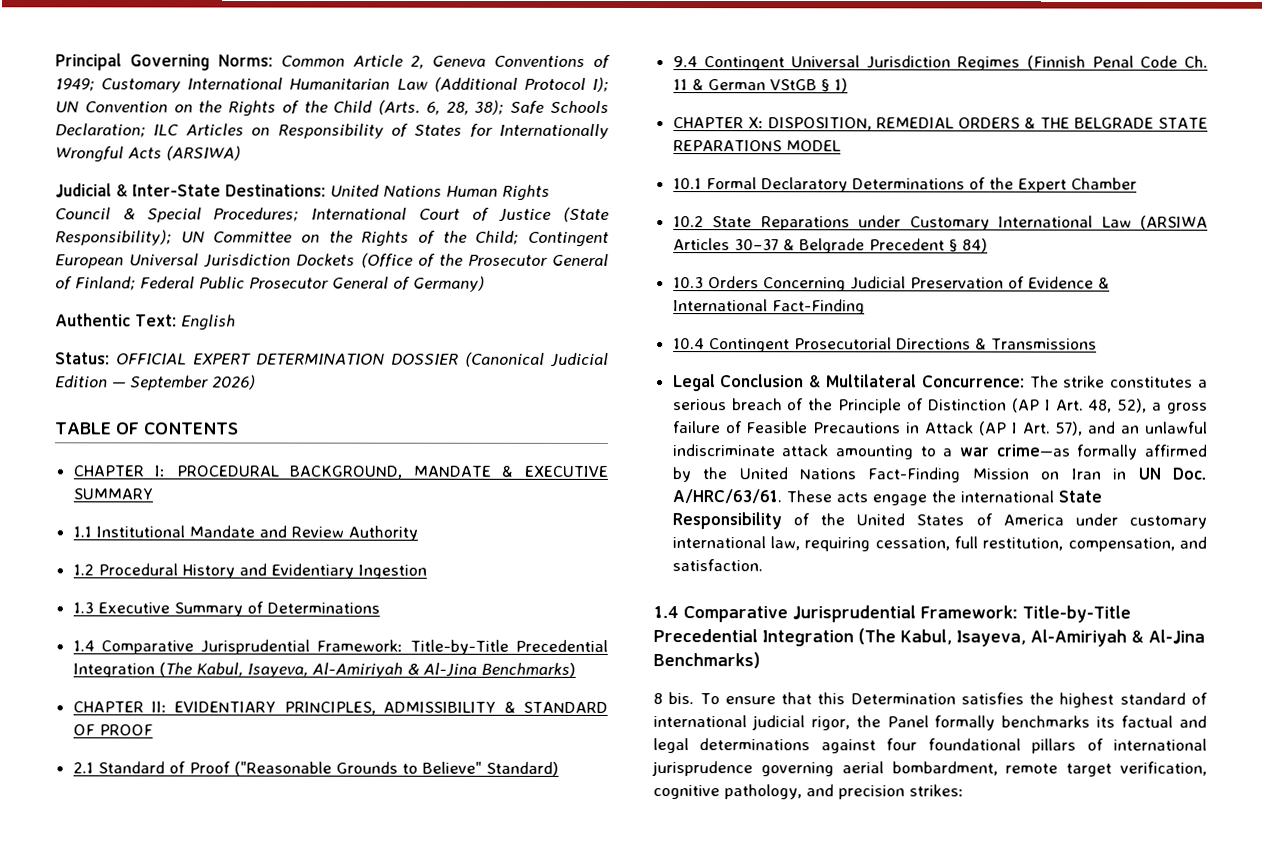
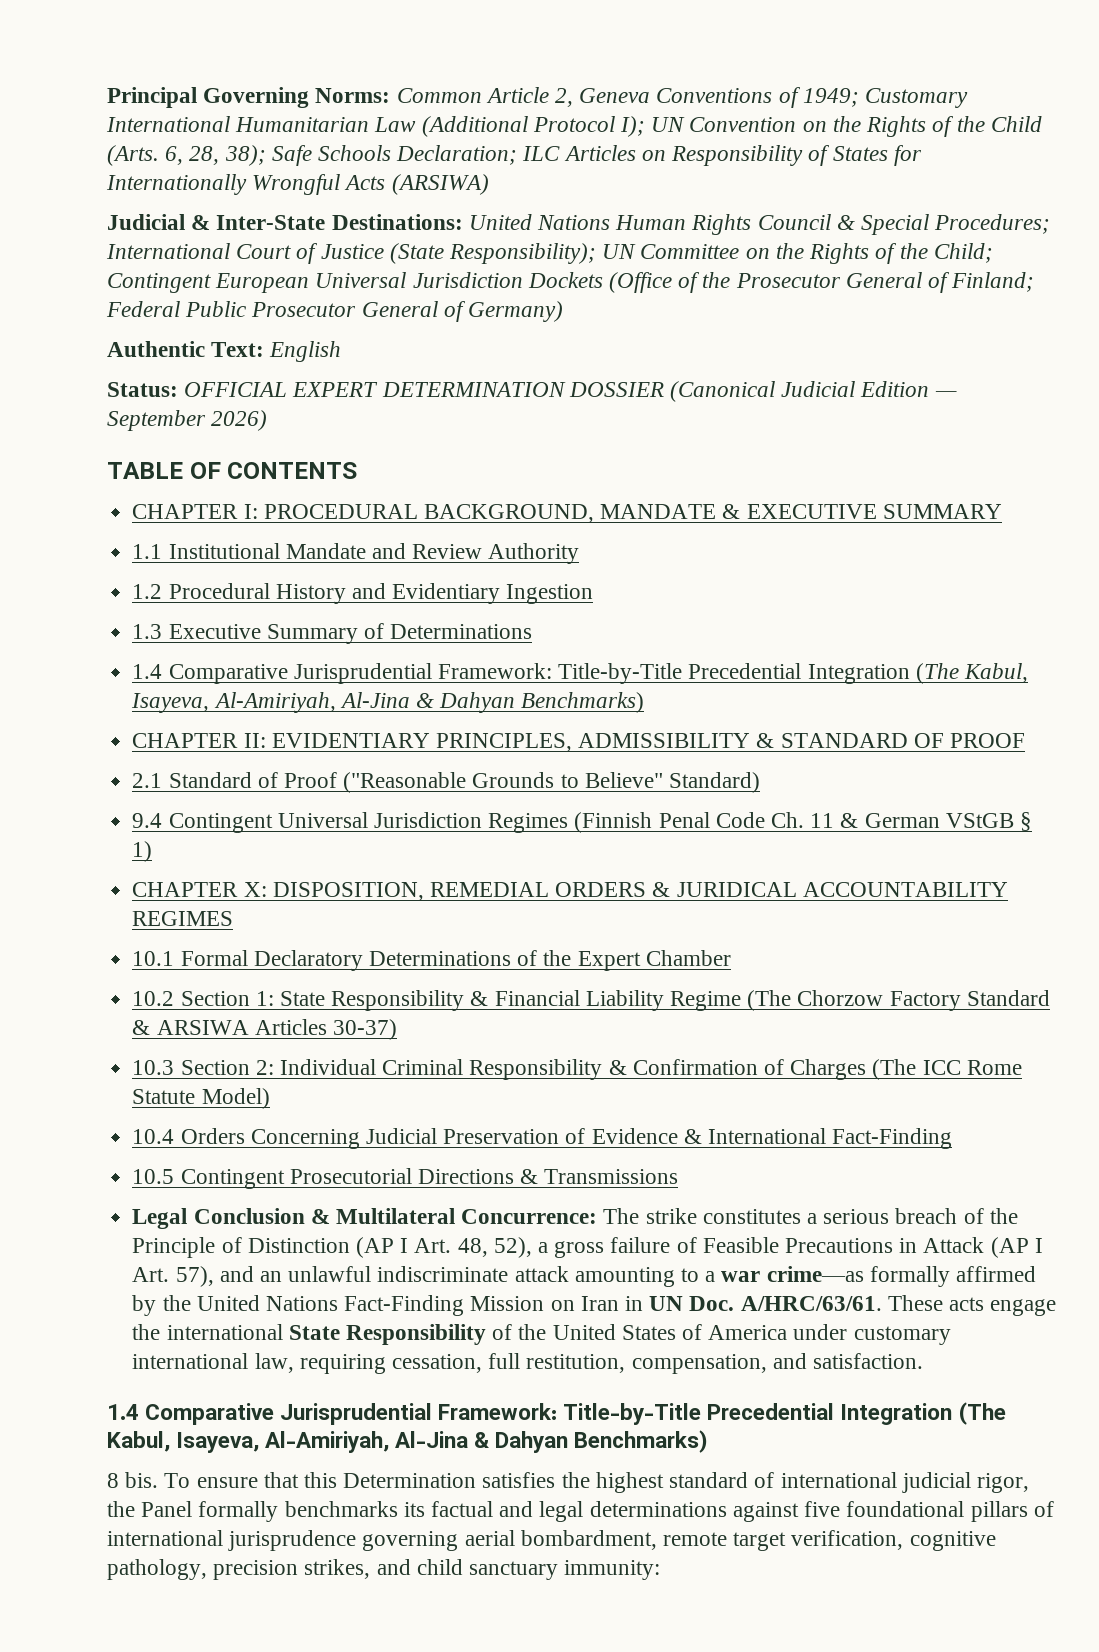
[311,662,477,678] Al-Amiriyah & Al-Jina -> [213,692,516,713] Al-Amiriyah, Al-Jina & Dahyan
[1039,117,1209,129] [672,140,841,152] THE BELGRADE STATE REPARATIONS MODEL -> [676,882,1008,897] [132,911,234,926] JURIDICAL ACCOUNTABILITY REGIMES
[712,215,1208,231] [672,238,988,254] [672,277,704,289] State Reparations under Customary International Law (ARSIWA Articles 30–37 & Belgrade Precedent § 84) // 10.3 -> [180,990,1050,1011] [132,1019,397,1040] [132,1059,1022,1080] [132,1088,270,1109] [132,1129,175,1144] Section 1: State Responsibility & Financial Liability Regime (The Chorzow Factory Standard & ARSIWA Articles 30-37) // 10.3 Section 2: Individual Criminal Responsibility & Confirmation of Charges (The ICC Rome Statute Model) // 10.4
[672,338,705,350] 10.4 -> [132,1169,175,1184] 10.5
[1030,629,1205,647] Al-Amiriyah & Al-Jina -> [265,1431,569,1453] Al-Amiriyah, Al-Jina & Dahyan
[886,738,918,751] four -> [804,1501,841,1517] five
[806,784,964,800] and precision strikes: -> [213,1559,661,1580] precision strikes, and child sanctuary immunity:

